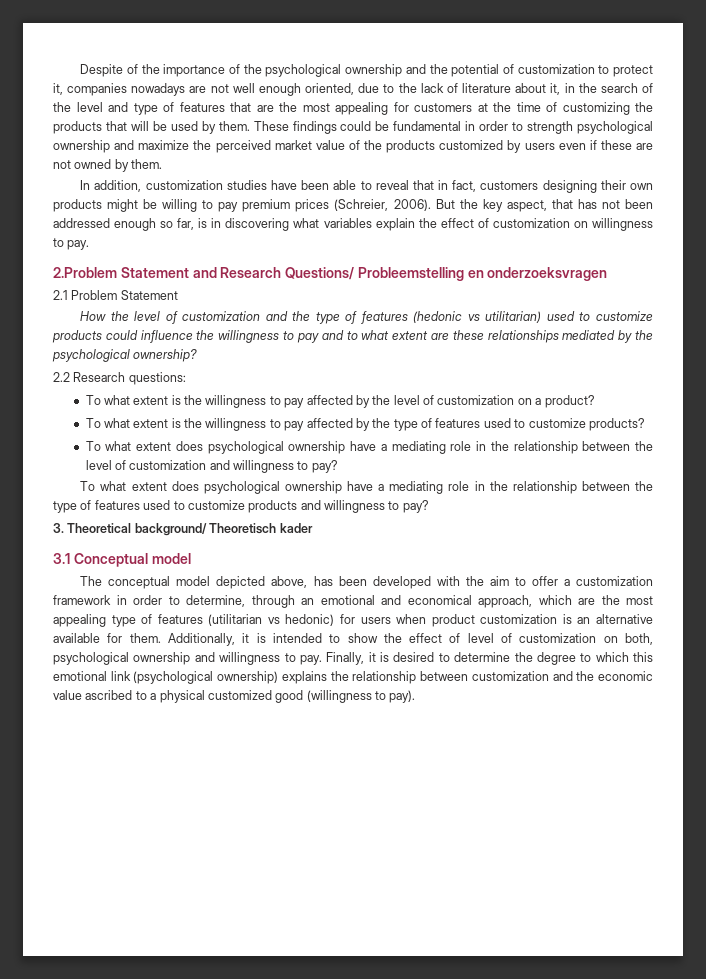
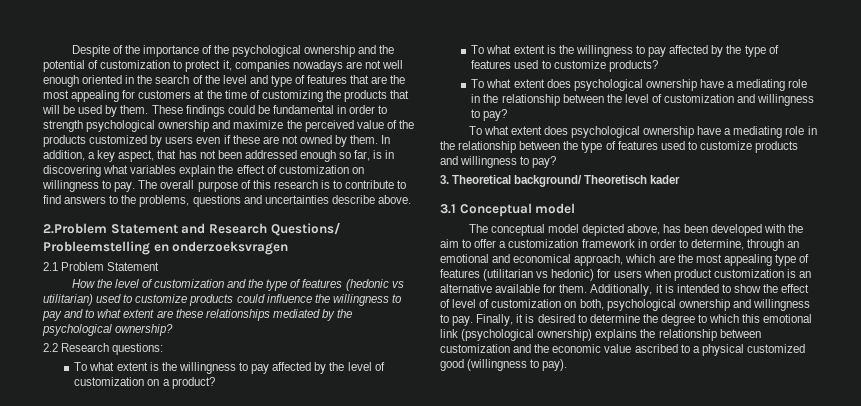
[305,83,561,95] oriented, due to the lack of literature about it, -> [82,75,123,84] oriented
[274,140,312,150] market -> (354, 126) none
(163, 164) // -> (379, 139) none
[145,180,654,193] [53,199,478,212] customization studies have been able to reveal that in fact, customers designing their own products might be willing to pay premium prices (Schreier, 2006). But the -> [88,152,96,159] a
(90, 245) none -> [138,180,407,192] [43,195,411,207] The overall purpose of this research is to contribute to find answers to the problems, questions and uncertainties describe above.

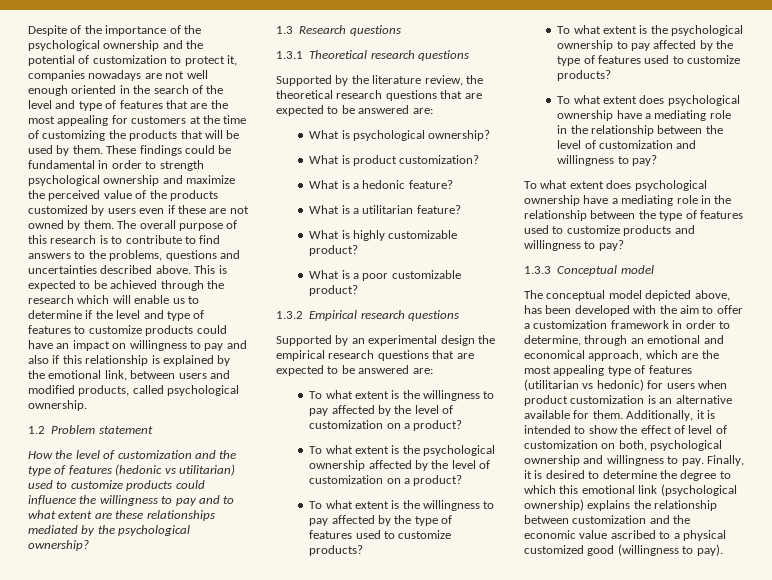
[381,135,391,144] [43,150,395,162] [43,165,364,177] [42,180,136,192] In addition, a key aspect, that has not been addressed enough so far, is in discovering what variables explain the effect of customization on willingness to pay. -> (114, 224) none
[331,195,375,204] describe -> [100,265,153,274] described
[43,222,340,236] [43,241,289,255] [43,262,160,271] // 2.Problem Statement and Research Questions/ Probleemstelling en onderzoeksvragen // 2.1 Problem Statement -> [194,265,227,274] [28,280,224,291] [28,295,199,304] [28,310,205,321] [28,325,227,336] [28,340,247,351] [28,355,231,366] [28,370,230,381] [28,385,240,396] [28,400,87,411] [28,425,153,434] This is expected to be achieved through the research which will enable us to determine if the level and type of features to customize products could have an impact on willingness to pay and also if this relationship is explained by the emotional link, between users and modified products, called psychological ownership. // 1.2 Problem statement
[43,343,164,355] 2.2 Research questions: -> [276,25,401,36] [276,50,469,61] [276,75,483,86] [276,90,482,101] [276,105,433,116] [309,130,491,141] [309,155,480,166] [309,180,453,189] [309,205,461,214] [309,230,458,241] [309,245,359,256] [309,270,461,281] [309,285,359,296] [276,310,459,321] [276,335,495,346] [276,350,474,361] [276,365,433,376] 1.3 Research questions // 1.3.1 Theoretical research questions // Supported by the literature review, the theoretical research questions that are expected to be answered are: // What is psychological ownership? // What is product customization? // What is a hedonic feature? // What is a utilitarian feature? // What is highly customizable product? // What is a poor customizable product? // 1.3.2 Empirical research questions // Supported by an experimental design the empirical research questions that are expected to be answered are:
(215, 383) none -> [309,445,496,456] [309,460,491,471] [309,475,463,486] // To what extent is the psychological ownership affected by the level of customization on a product?
(658, 66) none -> [557,25,744,36] [557,40,734,51] [557,55,741,66] [557,70,612,81] // To what extent is the psychological ownership to pay affected by the type of features used to customize products?
[440,175,681,187] [440,204,456,214] 3. Theoretical background/ Theoretisch kader // 3.1 -> [524,266,551,274] 1.3.3

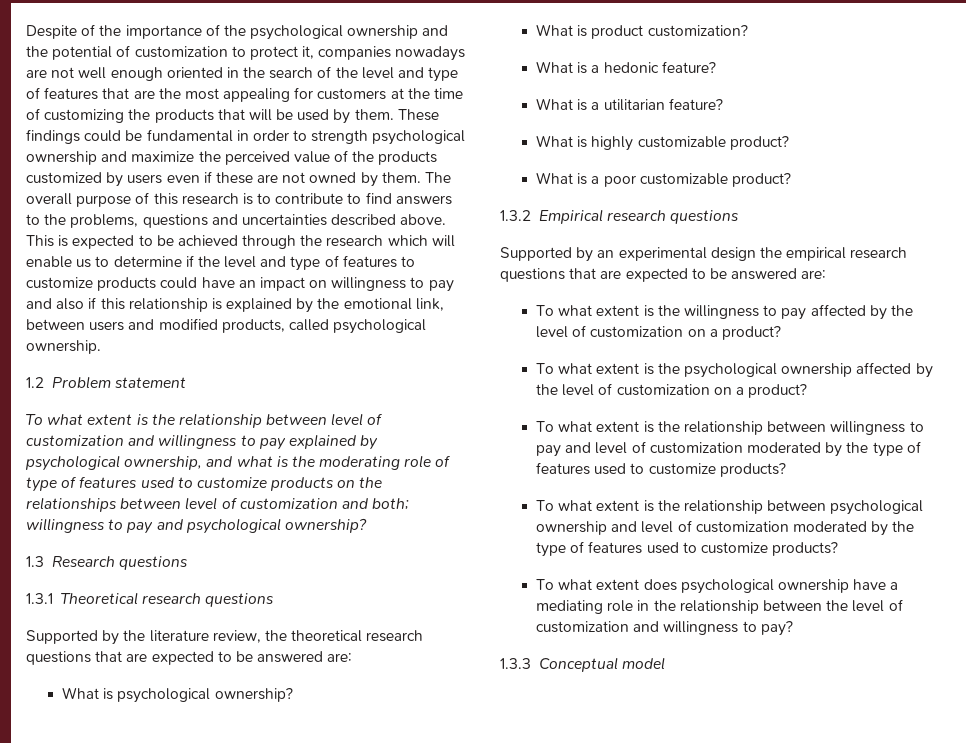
[28,450,237,460] [28,464,235,476] [28,480,205,491] [28,495,235,506] [28,510,215,521] [28,525,115,536] How the level of customization and the type of features (hedonic vs utilitarian) used to customize products could influence the willingness to pay and to what extent are these relationships mediated by the -> [26,413,384,428] [26,434,379,450] [25,455,452,471] [26,476,383,492] [26,497,410,512] [26,518,183,534] To what extent is the relationship between level of customization and willingness to pay explained by psychological ownership, and what is the moderating role of type of features used to customize products on the relationships between level of customization and both; willingness to pay and
[423,500,495,511] [309,515,375,526] willingness to pay affected -> [684,421,924,435] [536,441,822,457] relationship between willingness to pay and level of customization moderated
[671,25,744,36] [557,40,697,51] psychological ownership to pay affected -> [684,500,924,515] [536,520,868,535] relationship between psychological ownership and level of customization moderated
[524,180,707,191] [524,195,732,206] [524,210,743,221] [524,225,695,236] [524,240,624,251] [524,265,654,276] [524,290,730,301] [524,305,743,316] [524,320,730,329] [524,335,724,346] [524,350,719,361] [524,365,692,376] [524,379,727,391] [524,395,732,406] [524,410,715,421] [524,425,727,434] [524,440,723,451] [524,455,744,466] [524,470,731,481] [524,484,737,496] [524,499,718,511] [524,515,691,524] [524,530,726,541] [524,544,723,556] To what extent does psychological ownership have a mediating role in the relationship between the type of features used to customize products and willingness to pay? // 1.3.3 Conceptual model // The conceptual model depicted above, has been developed with the aim to offer a customization framework in order to determine, through an emotional and economical approach, which are the most appealing type of features (utilitarian vs hedonic) for users when product customization is an alternative available for them. Additionally, it is intended to show the effect of level of customization on both, psychological ownership and willingness to pay. Finally, it is desired to determine the degree to which this emotional link (psychological ownership) explains the relationship between customization and the economic value ascribed to a physical customized good (willingness to pay). -> [500,657,665,672] 1.3.3 Conceptual model

